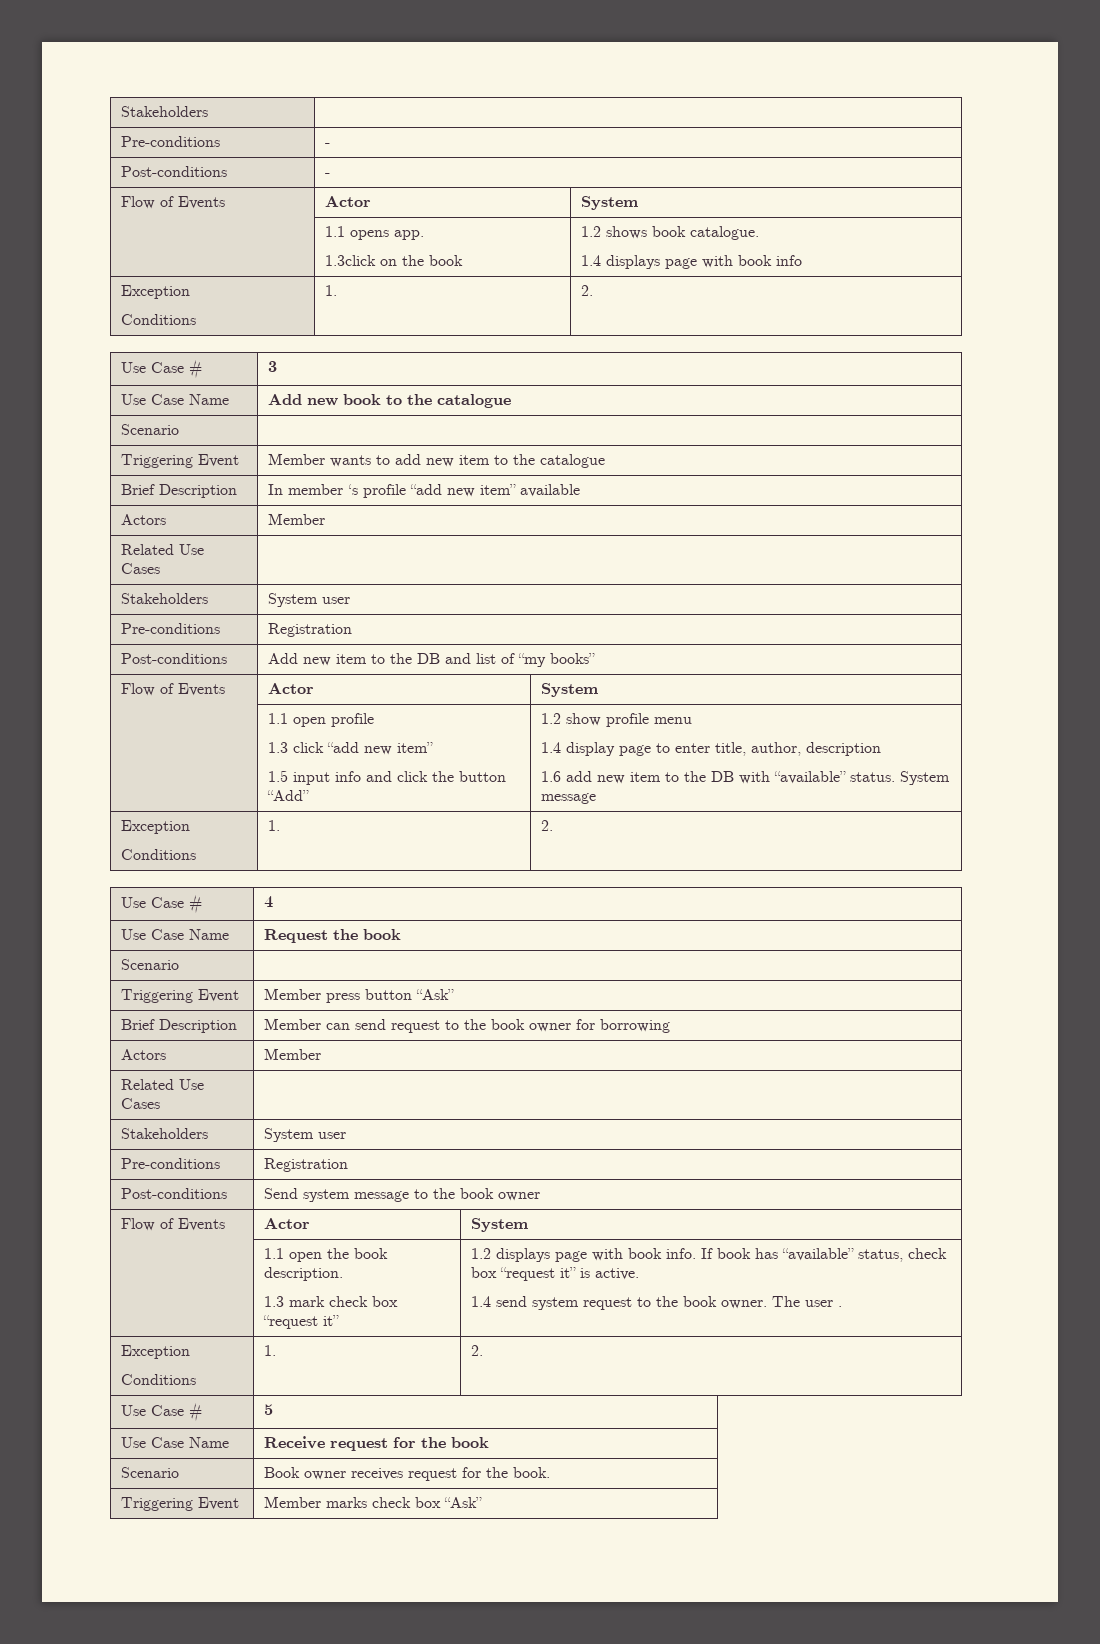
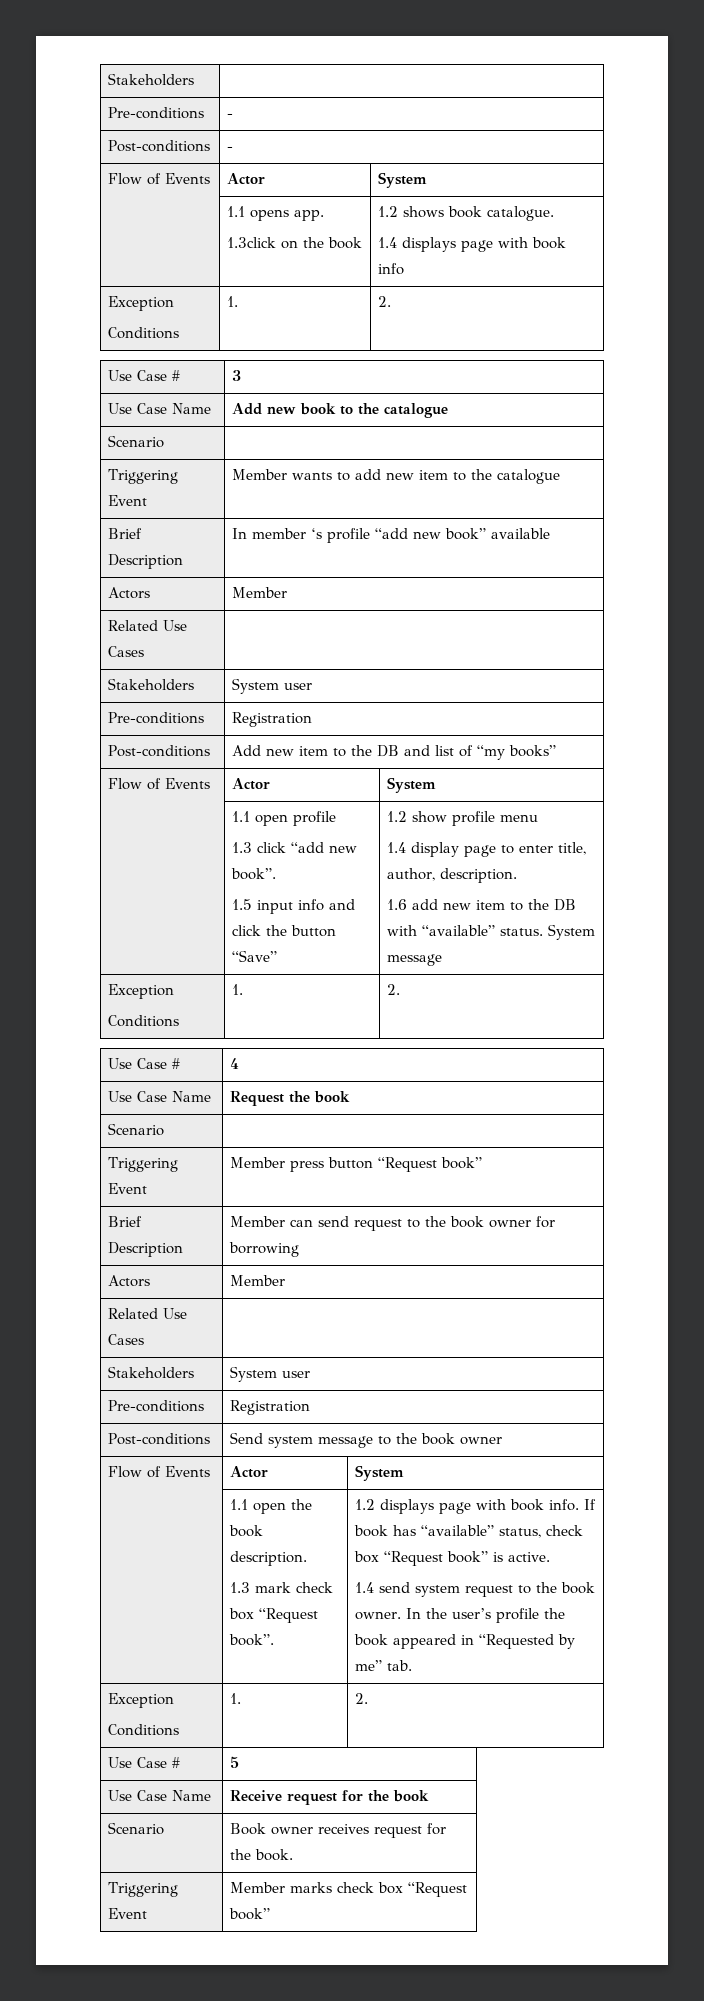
[480,484,517,495] item” -> [445,528,487,540] book”
[397,742,434,753] item” -> [231,868,277,880] book”.
[267,790,310,801] “Add” -> [232,950,278,962] “Save”
[806,742,882,756] description -> [440,868,518,883] description.
[416,989,455,1000] “Ask” -> [378,1157,483,1172] “Request book”
[263,1315,340,1329] “request it” -> [259,1608,319,1623] [229,1634,275,1646] “Request book”.
[500,1267,577,1281] “request it” -> [384,1551,489,1566] “Request book”
[772,1296,843,1307] The user . -> [406,1608,566,1623] [354,1634,576,1649] [355,1660,413,1671] In the user’s profile the book appeared in “Requested by me” tab.
[444,1497,483,1508] “Ask” -> [408,1882,468,1897] [229,1908,271,1920] “Request book”

